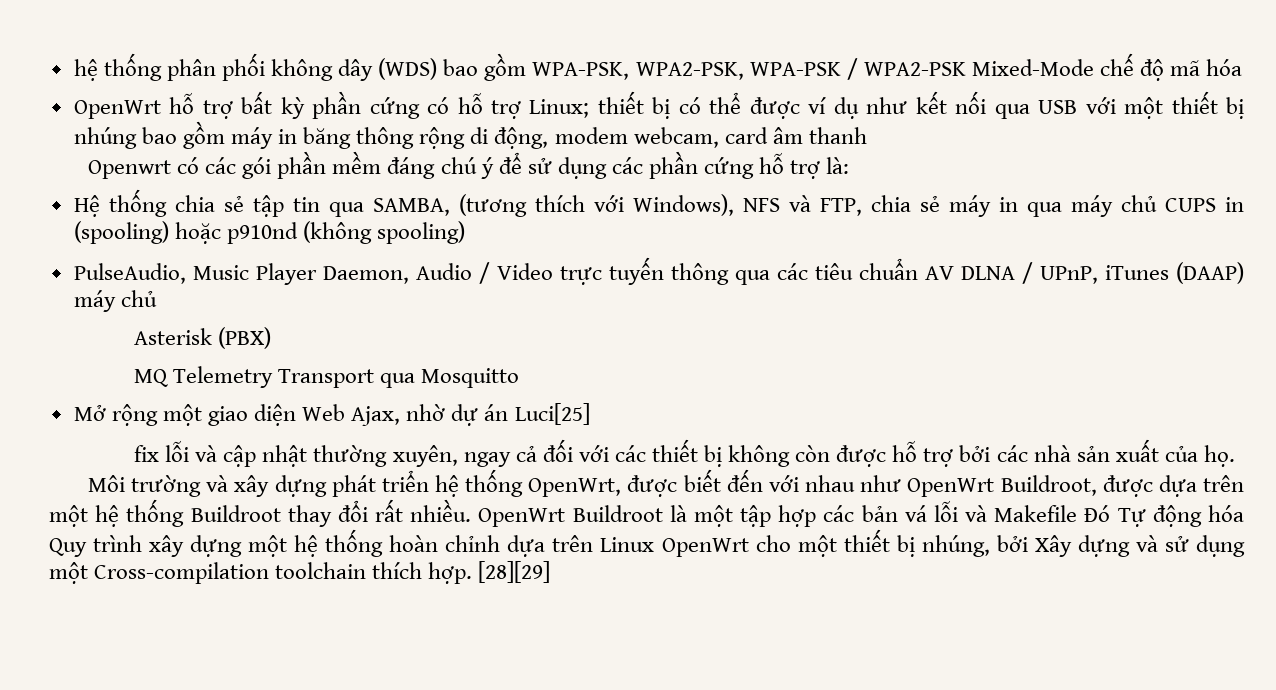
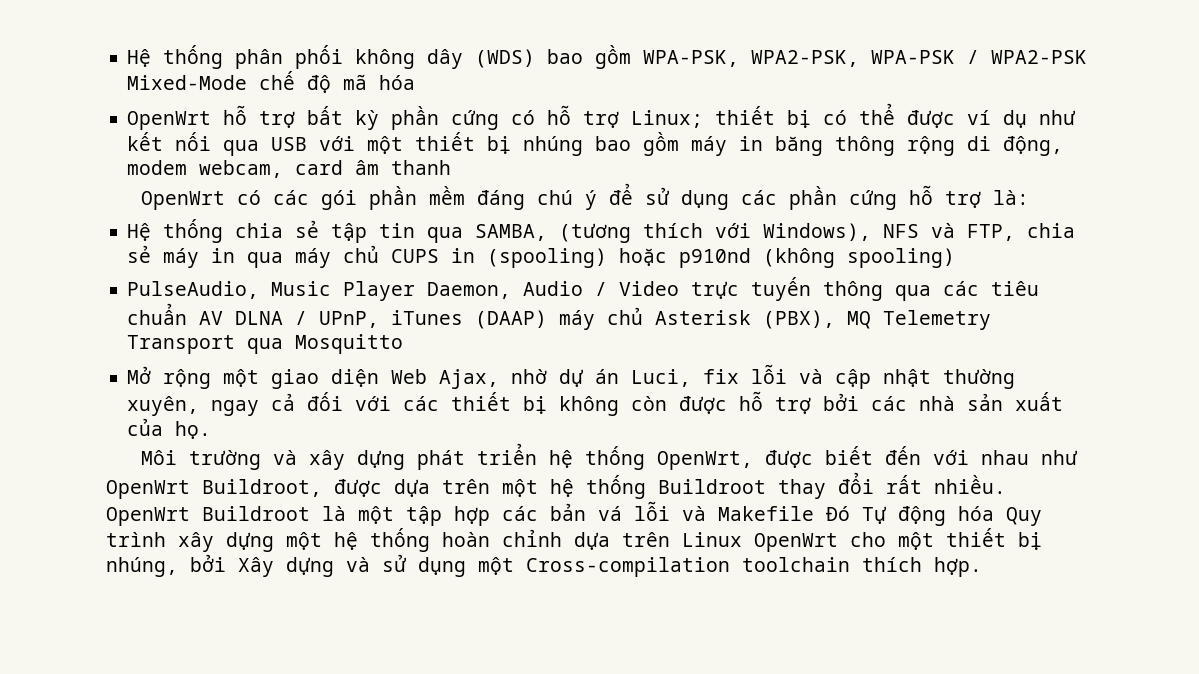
[73,59,98,81] hệ -> [127,49,152,67] Hệ
[87,160,171,179] Openwrt -> [140,191,225,210] OpenWrt
[134,327,272,349] // Asterisk (PBX) // -> [655,310,836,329] Asterisk (PBX),
[514,403,590,425] Luci[25] // -> [631,369,692,387] Luci,
[478,561,551,583] [28][29] -> (982, 567) none

